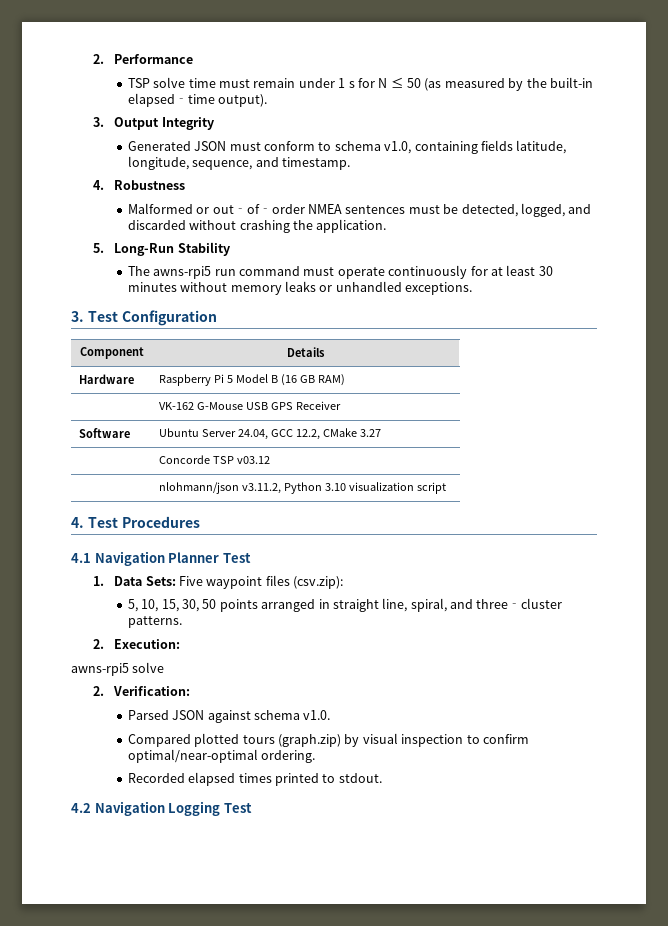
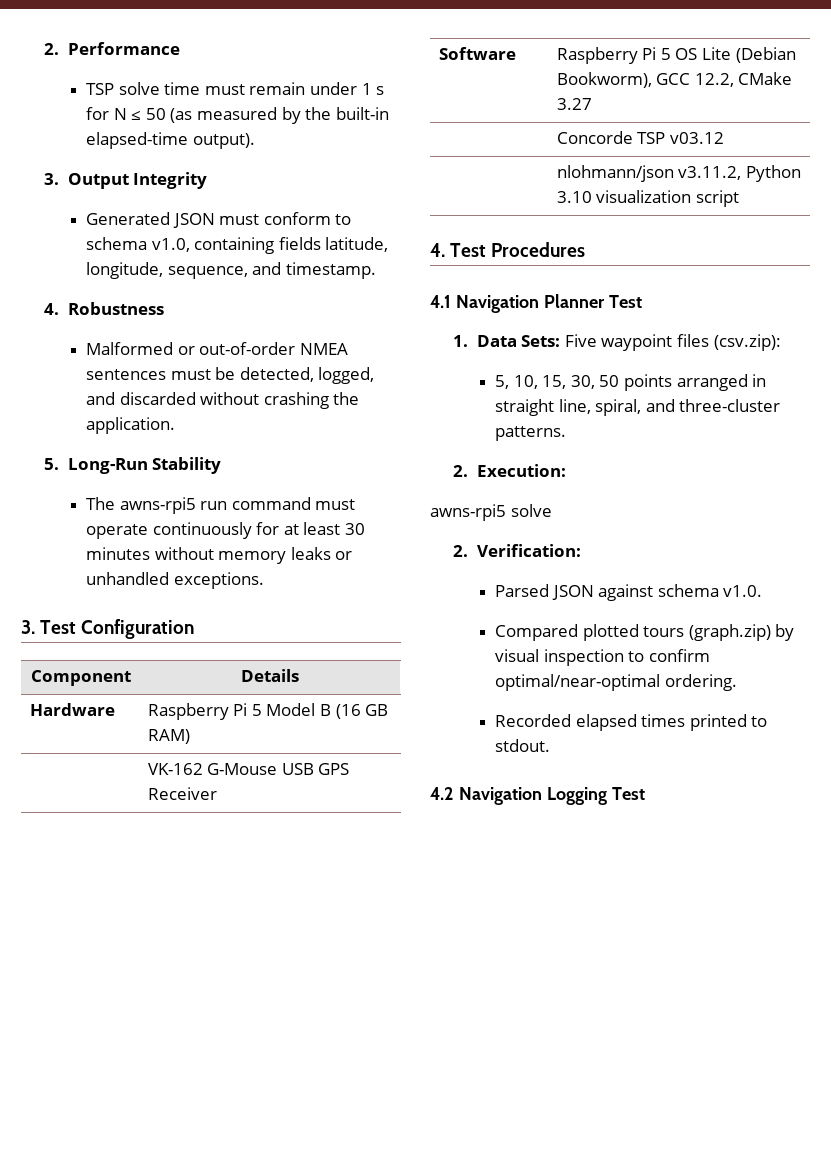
[158,428,268,440] Ubuntu Server 24.04, -> [556,47,796,64] [556,72,652,88] Raspberry Pi 5 OS Lite (Debian Bookworm),

